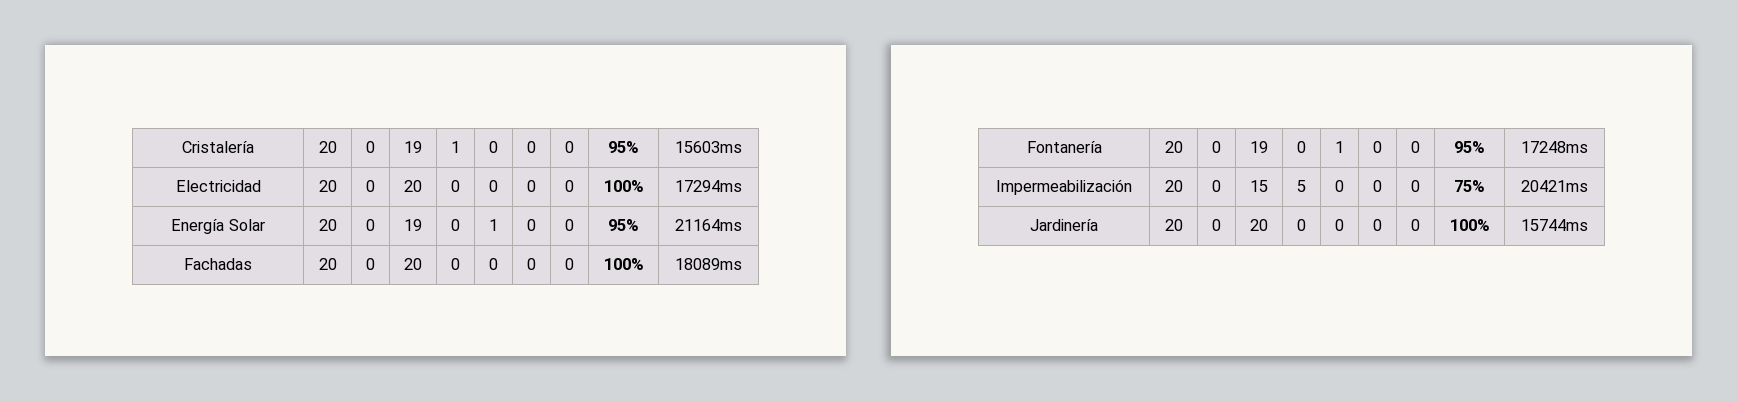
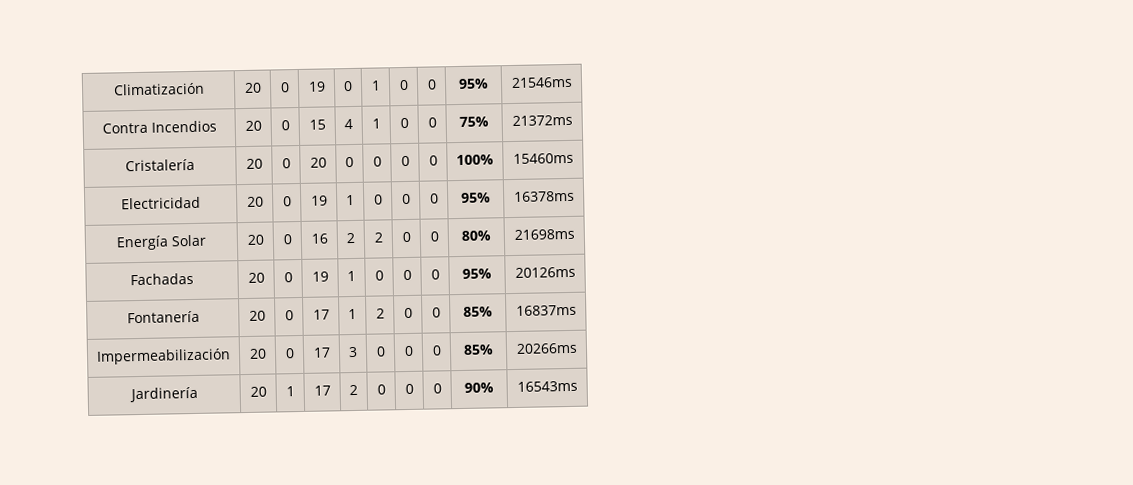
[182,141,254,153] [318,141,337,153] [366,141,375,153] [404,141,422,153] [451,141,460,153] [489,141,498,153] [527,141,536,153] [565,141,574,153] [608,141,639,153] [675,141,742,153] [175,180,261,192] [318,180,337,192] [366,180,375,192] [404,180,422,192] [451,180,460,192] [489,180,498,192] [527,180,536,192] [565,180,574,192] [603,180,644,192] [675,180,742,192] [171,219,265,234] [318,219,337,231] [366,219,375,231] [404,219,422,231] [451,219,460,231] [489,219,498,231] [527,219,536,231] [565,219,574,231] [608,219,639,231] [675,219,742,231] [184,258,252,270] [318,258,337,270] [366,258,375,270] [404,258,422,270] [451,258,460,270] [489,258,498,270] [527,258,536,270] [565,258,574,270] [603,258,644,270] [675,258,742,270] [1026,141,1102,153] [1164,141,1183,153] [1212,141,1221,153] [1250,141,1268,153] [1297,141,1306,153] [1335,141,1344,153] [1373,141,1382,153] [1411,141,1420,153] [1454,141,1485,153] [1521,141,1588,153] [996,179,1132,195] [1164,180,1183,192] [1212,180,1221,192] [1250,180,1268,192] [1297,180,1306,192] [1335,180,1344,192] [1373,180,1382,192] [1411,180,1420,192] [1454,180,1485,192] [1521,180,1588,192] [1030,219,1098,231] [1164,219,1183,231] [1212,219,1221,231] [1250,219,1268,231] [1297,219,1306,231] [1335,219,1344,231] [1373,219,1382,231] [1411,219,1420,231] [1449,219,1490,231] [1521,219,1588,231] Cristalería | 20 | 0 | 19 | 1 | 0 | 0 | 0 | 95% | 15603ms // Electricidad | 20 | 0 | 20 | 0 | 0 | 0 | 0 | 100% | 17294ms // Energía Solar | 20 | 0 | 19 | 0 | 1 | 0 | 0 | 95% | 21164ms // Fachadas | 20 | 0 | 20 | 0 | 0 | 0 | 0 | 100% | 18089ms // Fontanería | 20 | 0 | 19 | 0 | 1 | 0 | 0 | 95% | 17248ms // Impermeabilización | 20 | 0 | 15 | 5 | 0 | 0 | 0 | 75% | 20421ms // Jardinería | 20 | 0 | 20 | 0 | 0 | 0 | 0 | 100% | 15744ms -> [112,82,205,96] [243,82,262,93] [279,82,290,93] [307,81,326,92] [343,80,353,92] [370,80,381,91] [398,79,409,91] [426,79,437,90] [458,78,489,89] [510,76,573,89] [101,120,217,134] [244,120,262,131] [280,120,290,131] [308,119,326,130] [344,118,353,130] [371,118,381,129] [399,117,409,129] [427,117,437,128] [459,116,489,127] [511,114,573,127] [125,158,195,172] [245,158,263,169] [281,158,291,169] [309,157,327,168] [345,156,354,168] [372,156,382,167] [400,155,410,167] [428,155,438,166] [456,154,494,166] [512,152,574,164] [121,196,201,210] [246,196,264,207] [282,196,292,207] [310,195,328,206] [346,194,355,206] [373,194,383,205] [401,193,411,205] [429,193,439,204] [461,192,491,203] [513,190,575,202] [116,234,206,251] [246,234,264,245] [282,234,292,245] [310,233,328,244] [346,232,355,244] [373,232,383,243] [401,231,411,243] [429,231,439,242] [461,230,491,241] [513,228,575,240] [130,272,194,286] [247,272,265,283] [283,272,293,283] [311,271,329,282] [347,270,356,282] [374,270,384,281] [402,269,412,281] [430,269,440,280] [462,268,492,279] [514,266,576,278] [126,310,200,324] [248,310,266,321] [284,310,294,321] [312,309,330,320] [348,308,357,320] [375,308,385,319] [403,307,413,319] [431,307,441,318] [463,306,493,317] [515,304,577,316] [96,348,231,365] [248,348,267,359] [284,348,295,359] [312,347,331,358] [348,346,358,358] [375,346,386,357] [403,345,414,357] [431,345,442,356] [463,344,494,355] [515,342,578,354] [128,386,198,403] [249,386,267,397] [285,386,295,397] [313,385,331,396] [349,384,358,396] [376,384,386,395] [404,383,414,395] [432,383,442,394] [464,382,494,393] [516,380,578,392] Climatización | 20 | 0 | 19 | 0 | 1 | 0 | 0 | 95% | 21546ms // Contra Incendios | 20 | 0 | 15 | 4 | 1 | 0 | 0 | 75% | 21372ms // Cristalería | 20 | 0 | 20 | 0 | 0 | 0 | 0 | 100% | 15460ms // Electricidad | 20 | 0 | 19 | 1 | 0 | 0 | 0 | 95% | 16378ms // Energía Solar | 20 | 0 | 16 | 2 | 2 | 0 | 0 | 80% | 21698ms // Fachadas | 20 | 0 | 19 | 1 | 0 | 0 | 0 | 95% | 20126ms // Fontanería | 20 | 0 | 17 | 1 | 2 | 0 | 0 | 85% | 16837ms // Impermeabilización | 20 | 0 | 17 | 3 | 0 | 0 | 0 | 85% | 20266ms // Jardinería | 20 | 1 | 17 | 2 | 0 | 0 | 0 | 90% | 16543ms

